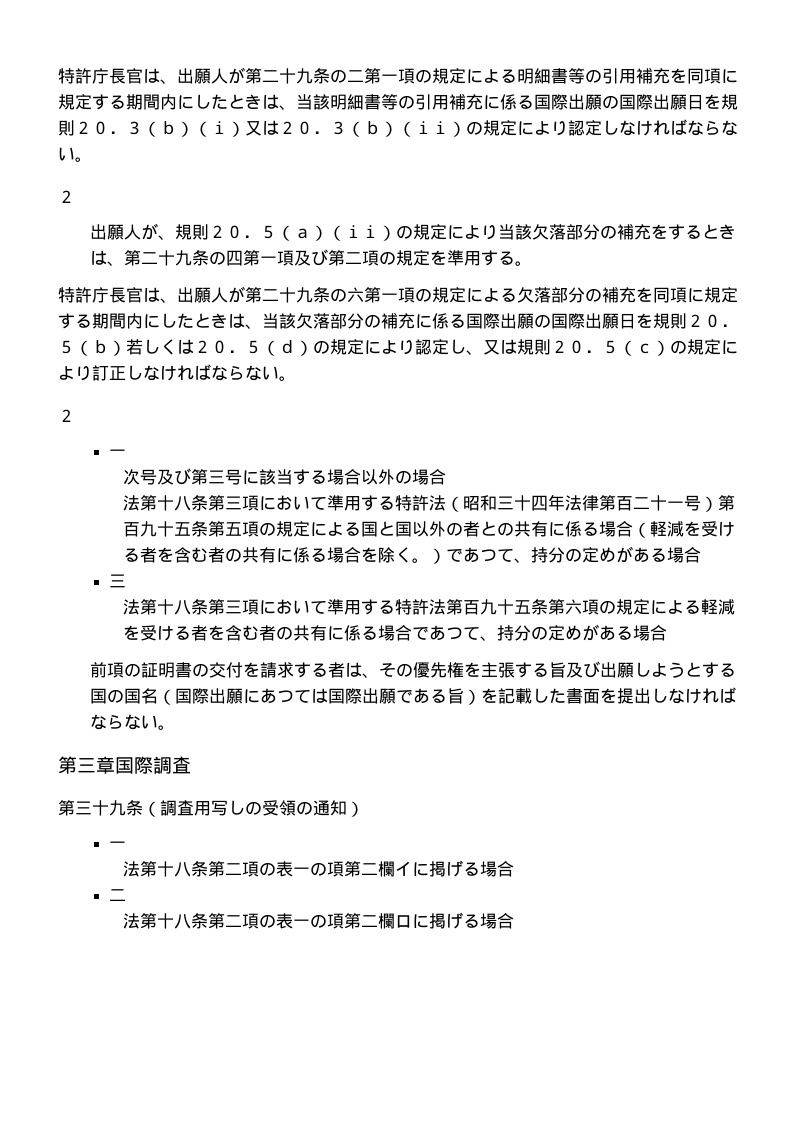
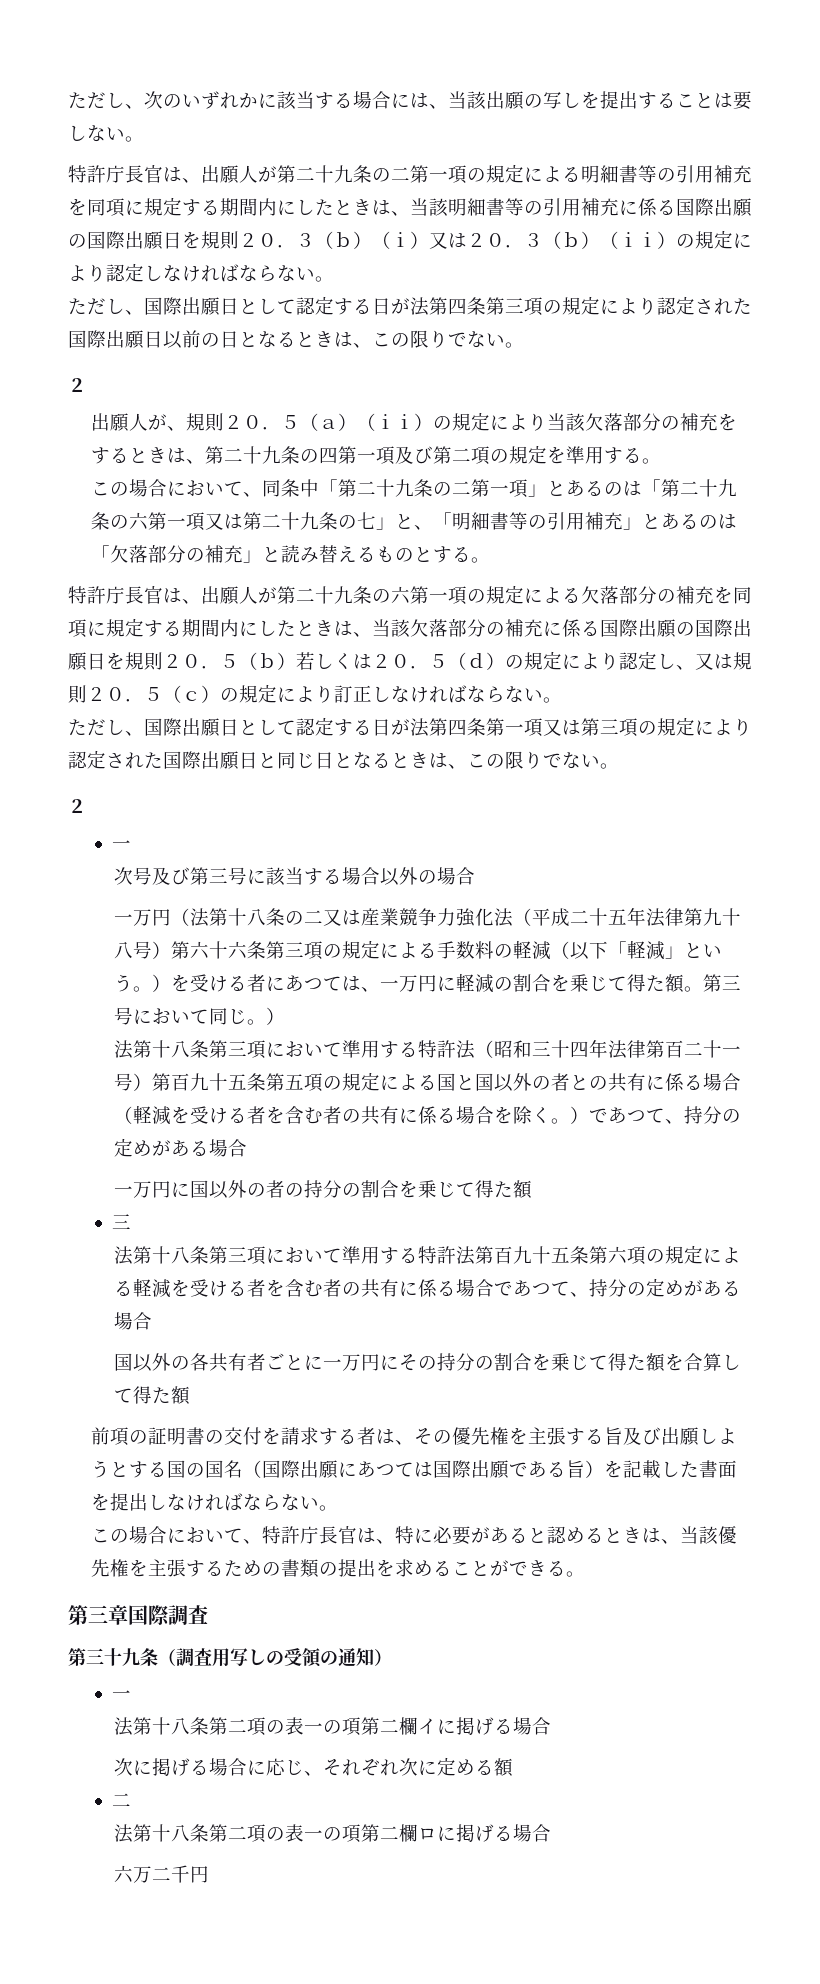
(58, 76) none -> [68,91,752,110] [68,125,144,142] ただし、次のいずれかに該当する場合には、当該出願の写しを提出することは要しない。 //
(92, 159) none -> [68,296,752,316] [68,330,524,349] // ただし、国際出願日として認定する日が法第四条第三項の規定により認定された国際出願日以前の日となるときは、この限りでない。
(533, 263) none -> [91,479,738,498] [91,512,738,531] [91,545,491,563] // この場合において、同条中「第二十九条の二第一項」とあるのは「第二十九条の六第一項又は第二十九条の七」と、「明細書等の引用補充」とあるのは「欠落部分の補充」と読み替えるものとする。
(296, 378) none -> [68,717,752,737] [68,750,619,770] // ただし、国際出願日として認定する日が法第四条第一項又は第三項の規定により認定された国際出願日と同じ日となるときは、この限りでない。
(446, 477) none -> [114,907,742,927] [114,940,723,960] [114,973,742,993] [114,1007,286,1025] // 一万円（法第十八条の二又は産業競争力強化法（平成二十五年法律第九十八号）第六十六条第三項の規定による手数料の軽減（以下「軽減」という。）を受ける者にあつては、一万円に軽減の割合を乗じて得た額。第三号において同じ。）
(701, 555) none -> [114,1180,533,1199] // 一万円に国以外の者の持分の割合を乗じて得た額
(667, 633) none -> [114,1353,742,1372] [114,1386,191,1405] // 国以外の各共有者ごとに一万円にその持分の割合を乗じて得た額を合算して得た額
(176, 727) none -> [91,1526,738,1545] [91,1559,586,1578] // この場合において、特許庁長官は、特に必要があると認めるときは、当該優先権を主張するための書類の提出を求めることができる。
(514, 869) none -> [114,1757,514,1777] // 次に掲げる場合に応じ、それぞれ次に定める額
(514, 921) none -> [114,1865,210,1883] // 六万二千円

